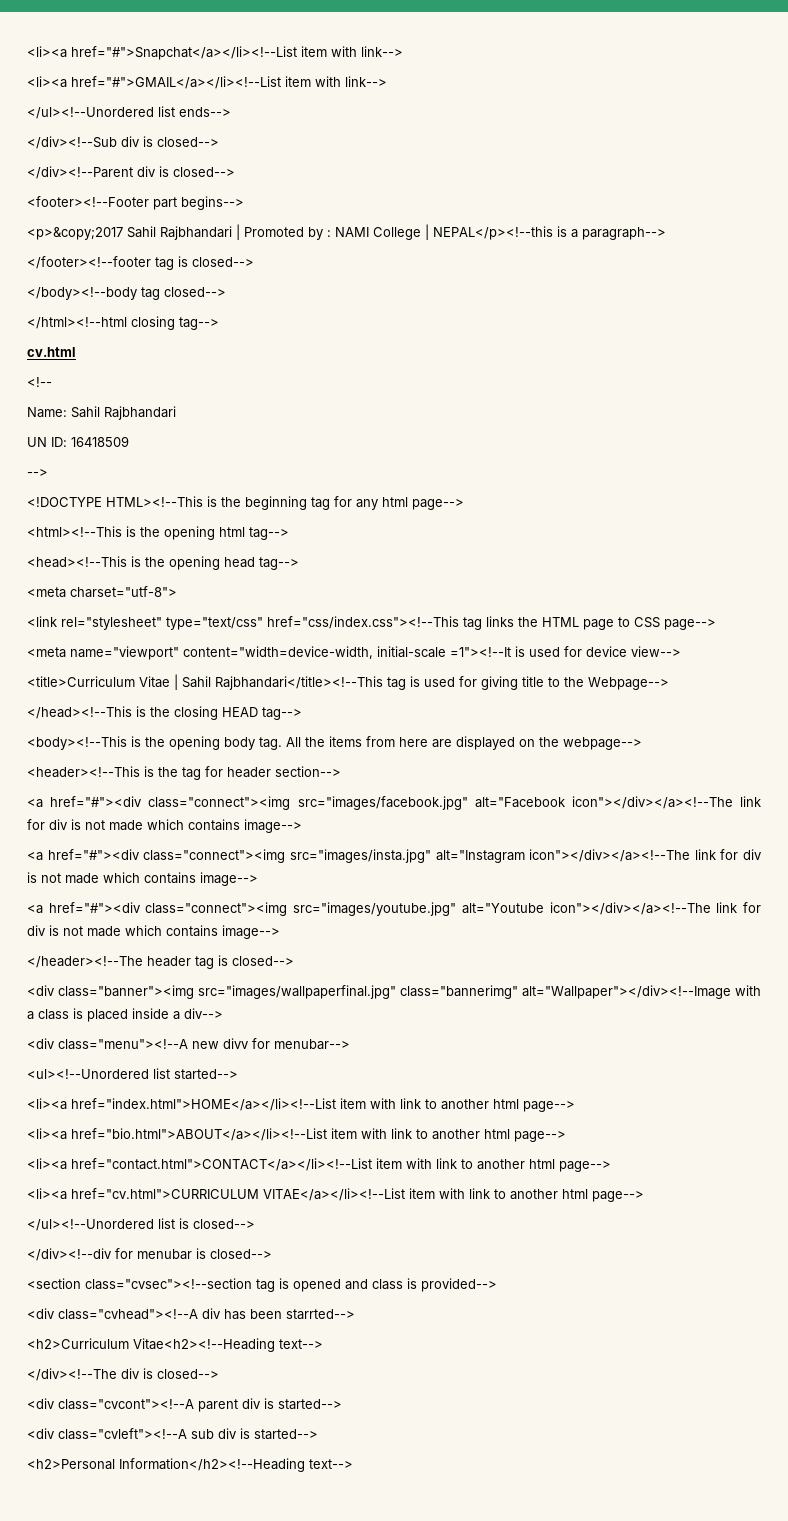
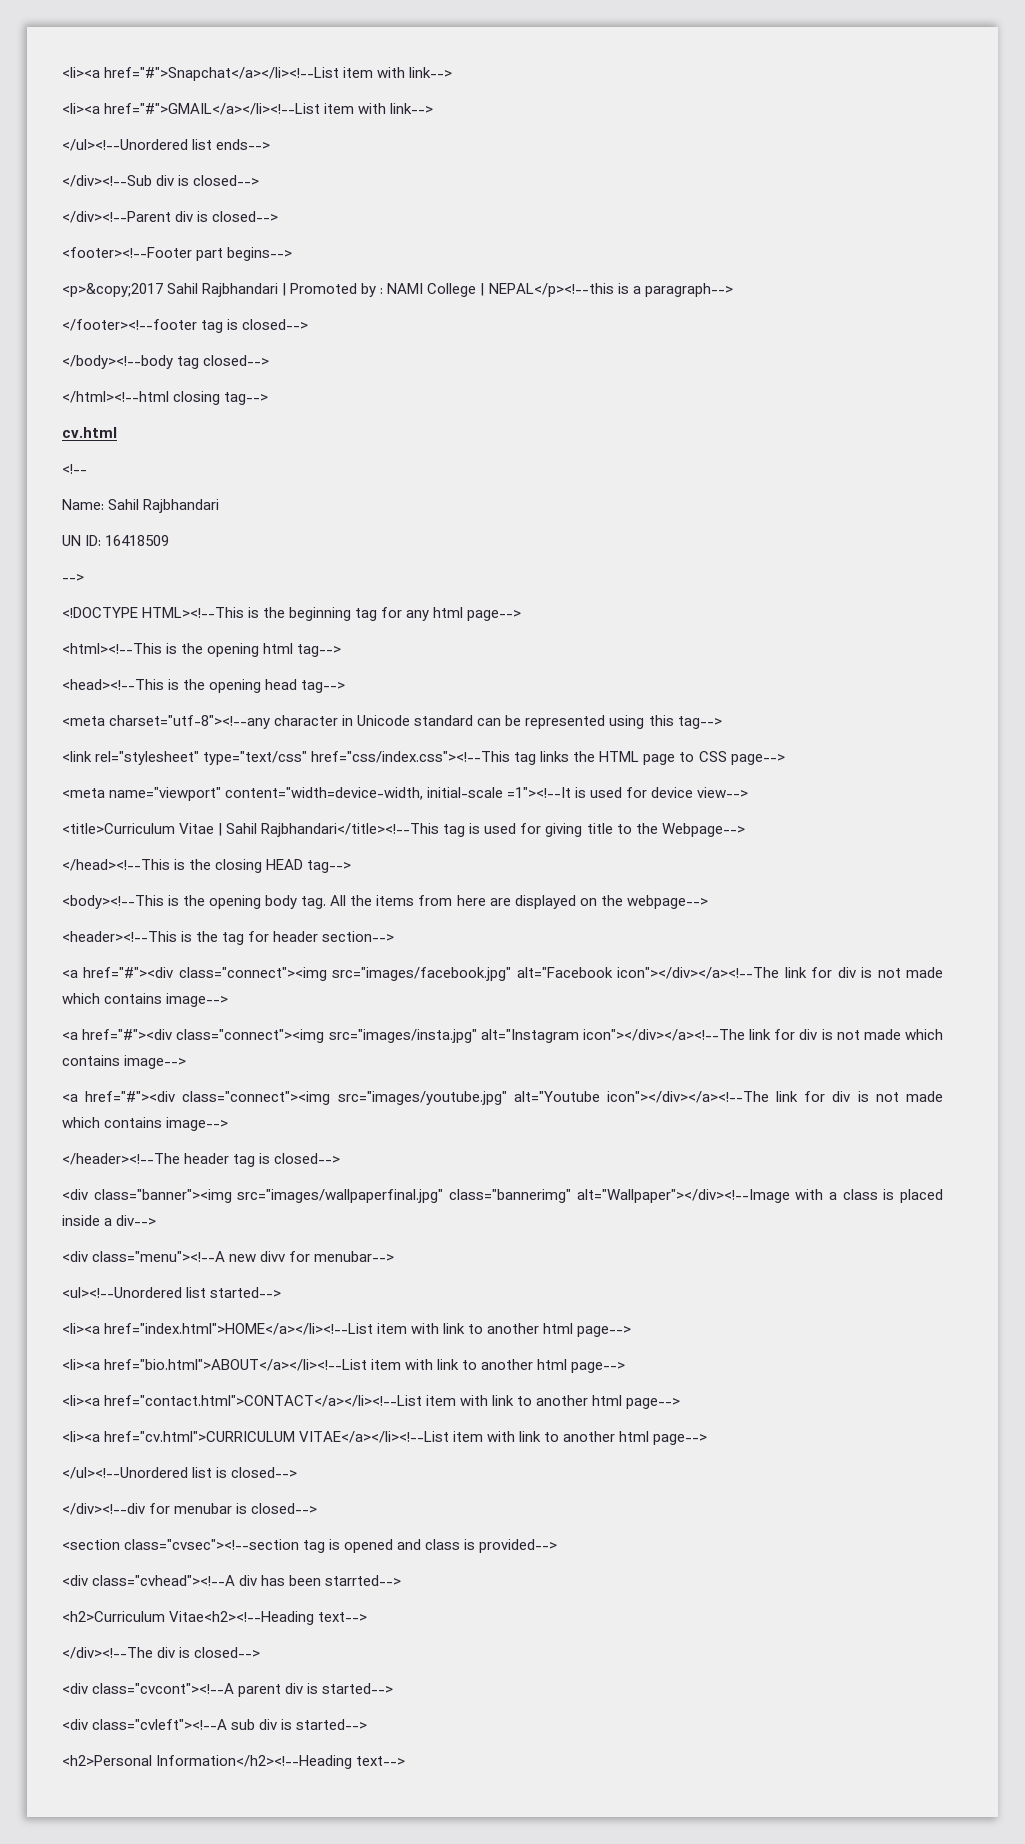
[70,586,177,598] charset="utf-8"> -> [109,715,722,729] charset="utf-8"><!--any character in Unicode standard can be represented using this tag-->

